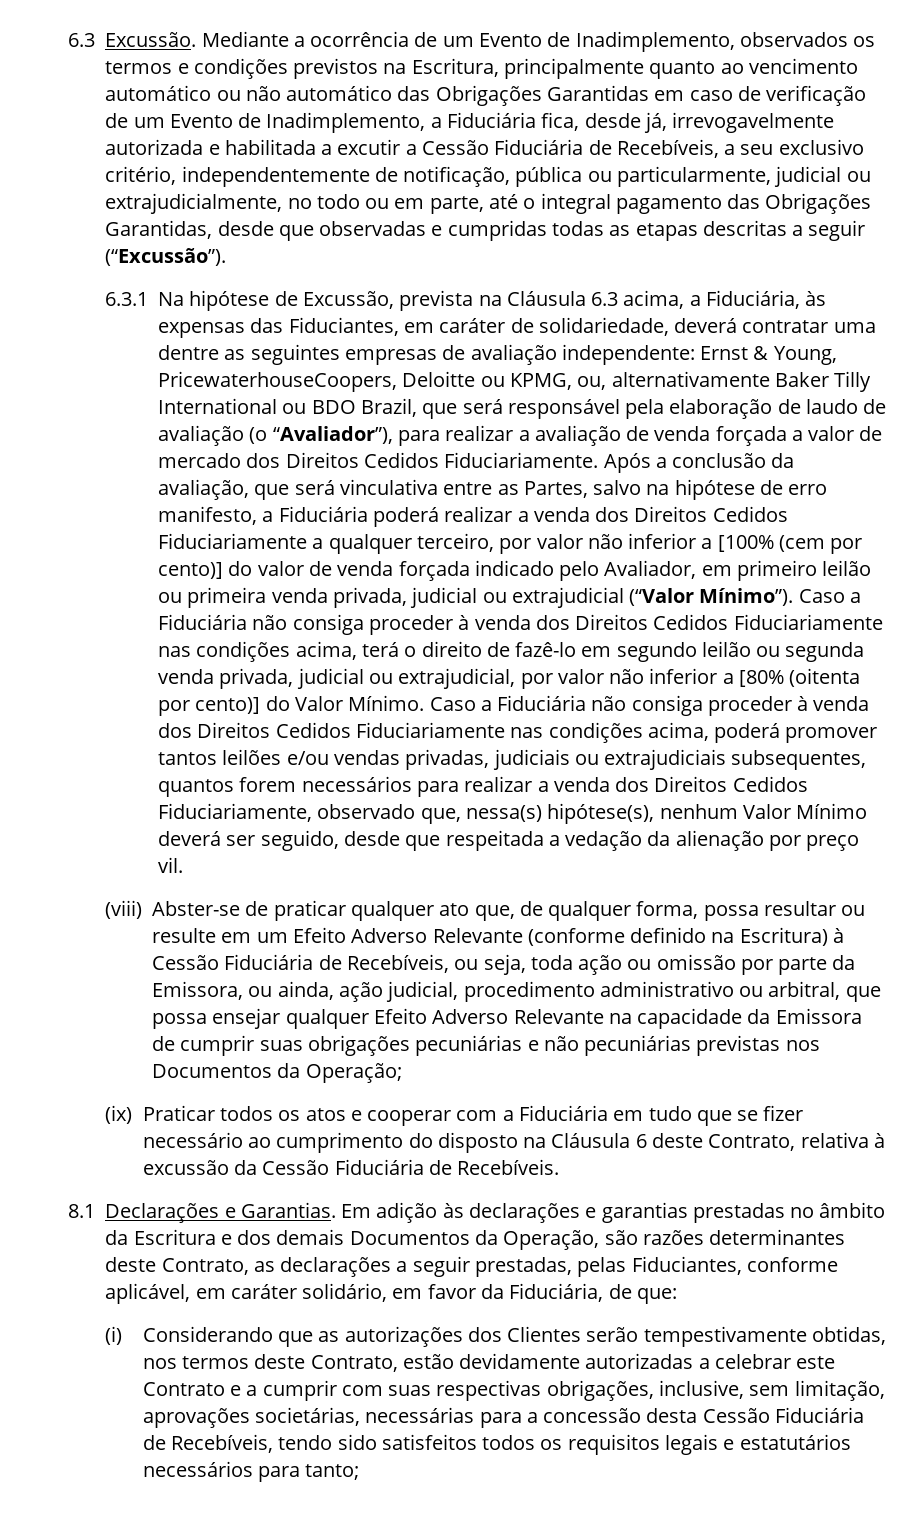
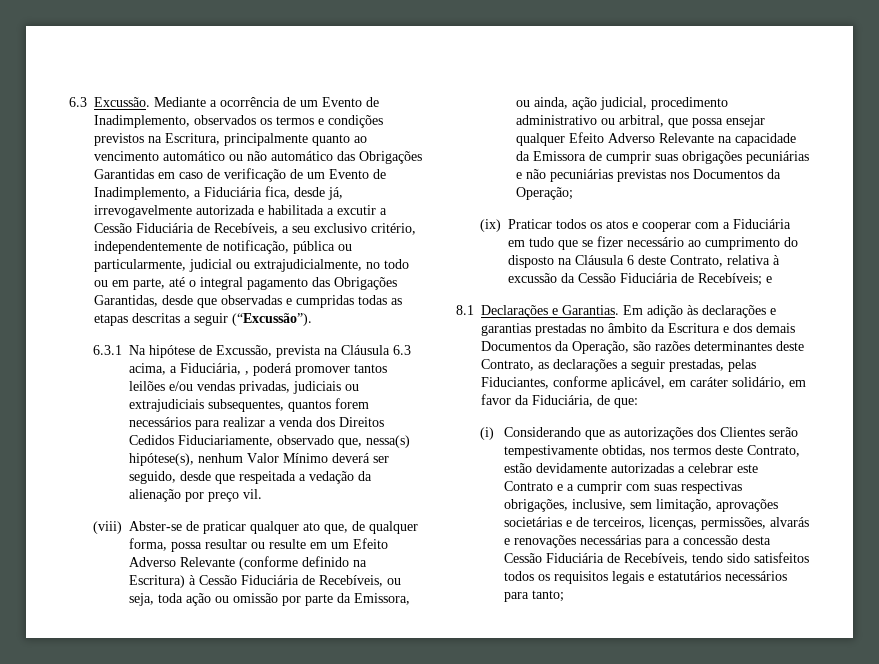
[805,291,827,306] [158,317,876,338] [158,344,837,365] [158,371,872,392] [158,398,887,419] [158,425,883,446] [158,452,795,473] [158,479,828,500] [158,506,788,527] [158,533,863,554] [158,560,872,581] [158,587,861,608] [158,614,883,635] [158,641,865,662] [158,668,861,689] [158,695,870,716] [158,722,709,743] às expensas das Fiduciantes, em caráter de solidariedade, deverá contratar uma dentre as seguintes empresas de avaliação independente: Ernst & Young, PricewaterhouseCoopers, Deloitte ou KPMG, ou, alternativamente Baker Tilly International ou BDO Brazil, que será responsável pela elaboração de laudo de avaliação (o “Avaliador”), para realizar a avaliação de venda forçada a valor de mercado dos Direitos Cedidos Fiduciariamente. Após a conclusão da avaliação, que será vinculativa entre as Partes, salvo na hipótese de erro manifesto, a Fiduciária poderá realizar a venda dos Direitos Cedidos Fiduciariamente a qualquer terceiro, por valor não inferior a [100% (cem por cento)] do valor de venda forçada indicado pelo Avaliador, em primeiro leilão ou primeira venda privada, judicial ou extrajudicial (“Valor Mínimo”). Caso a Fiduciária não consiga proceder à venda dos Direitos Cedidos Fiduciariamente nas condições acima, terá o direito de fazê-lo em segundo leilão ou segunda venda privada, judicial ou extrajudicial, por valor não inferior a [80% (oitenta por cento)] do Valor Mínimo. Caso a Fiduciária não consiga proceder à venda dos Direitos Cedidos Fiduciariamente nas condições acima, -> [245,371,250,375] ,
[457,1159,560,1175] Recebíveis. -> [698,273,773,286] Recebíveis; e
[255,1407,361,1426] societárias, -> [504,517,810,530] [504,535,577,548] societárias e de terceiros, licenças, permissões, alvarás e renovações

